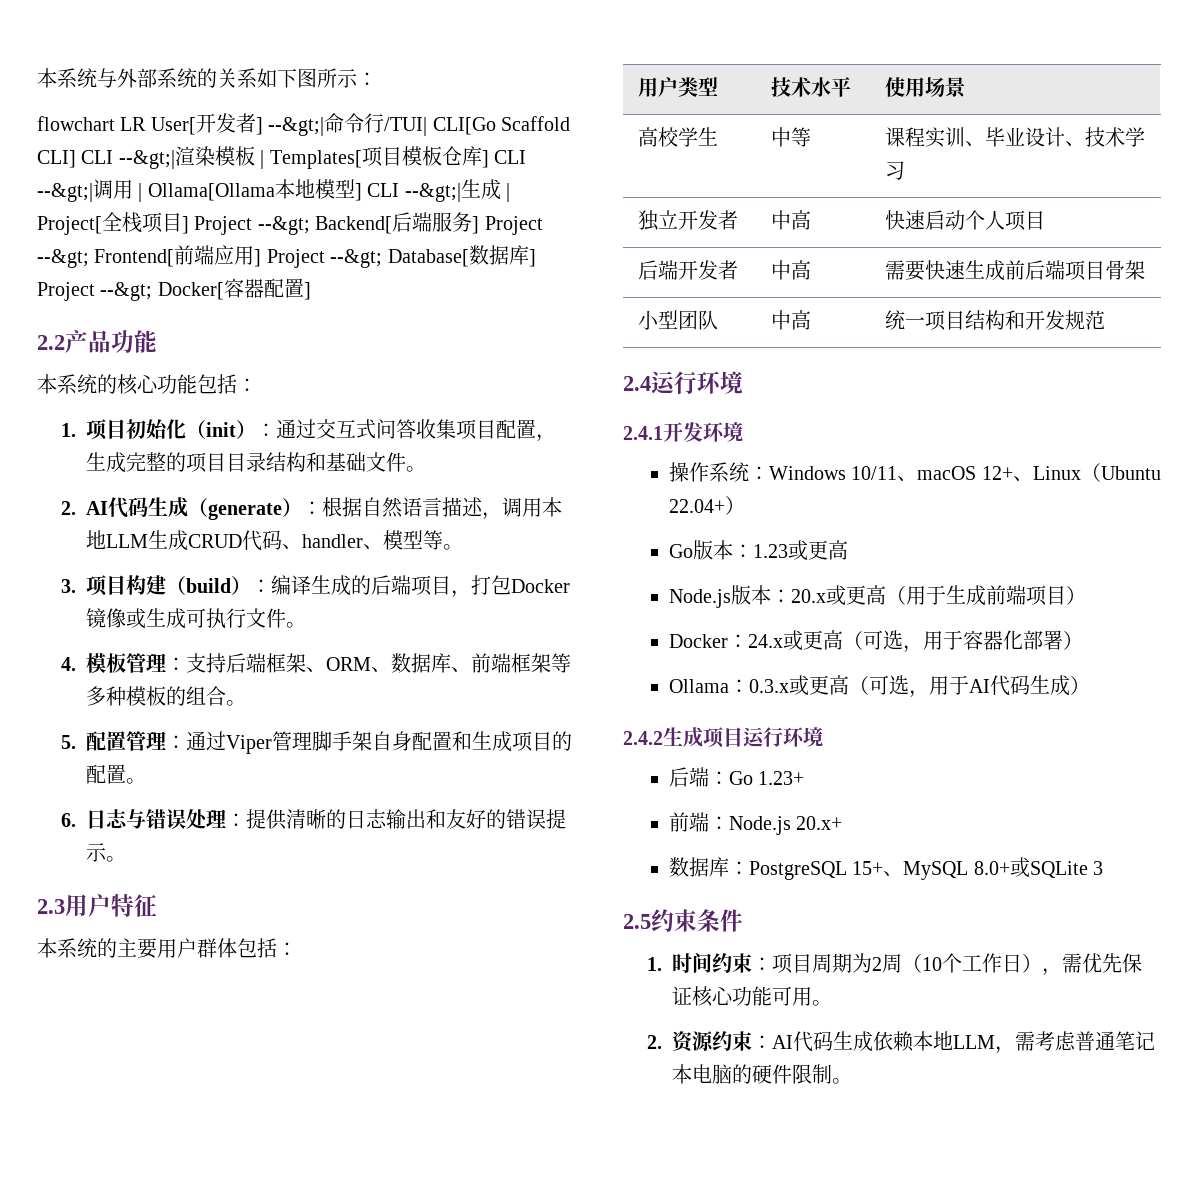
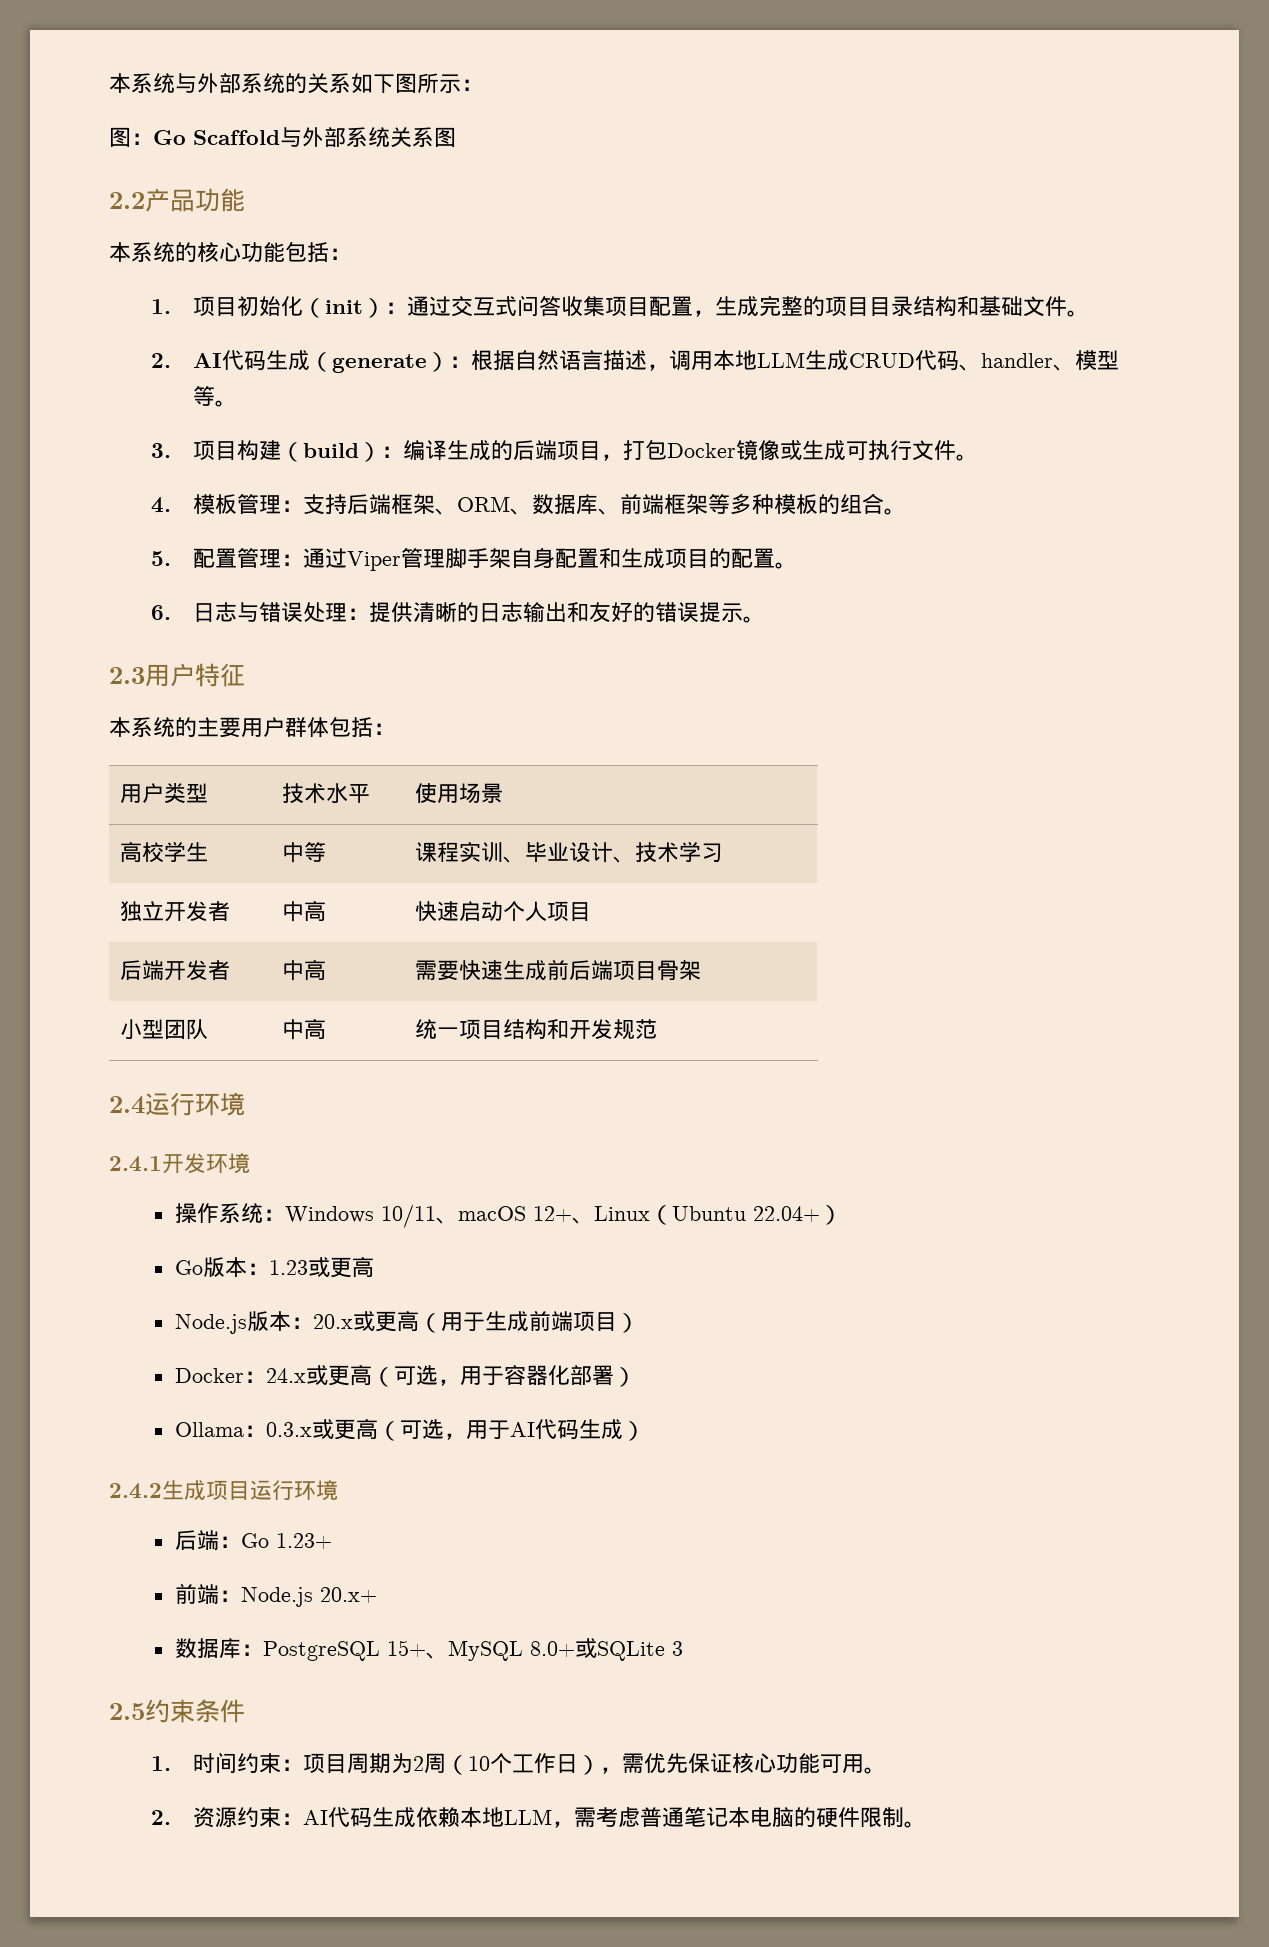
[37,113,570,136] [37,146,526,169] [37,179,510,202] [37,212,543,235] [37,245,536,268] [37,278,311,301] flowchart LR User[开发者] --&gt;|命令行/TUI| CLI[Go Scaffold CLI] CLI --&gt;|渲染模板 | Templates[项目模板仓库] CLI --&gt;|调用 | Ollama[Ollama本地模型] CLI --&gt;|生成 | Project[全栈项目] Project --&gt; Backend[后端服务] Project --&gt; Frontend[前端应用] Project --&gt; Database[数据库] Project --&gt; Docker[容器配置] -> [109,127,456,148] 图：Go Scaffold与外部系统关系图

